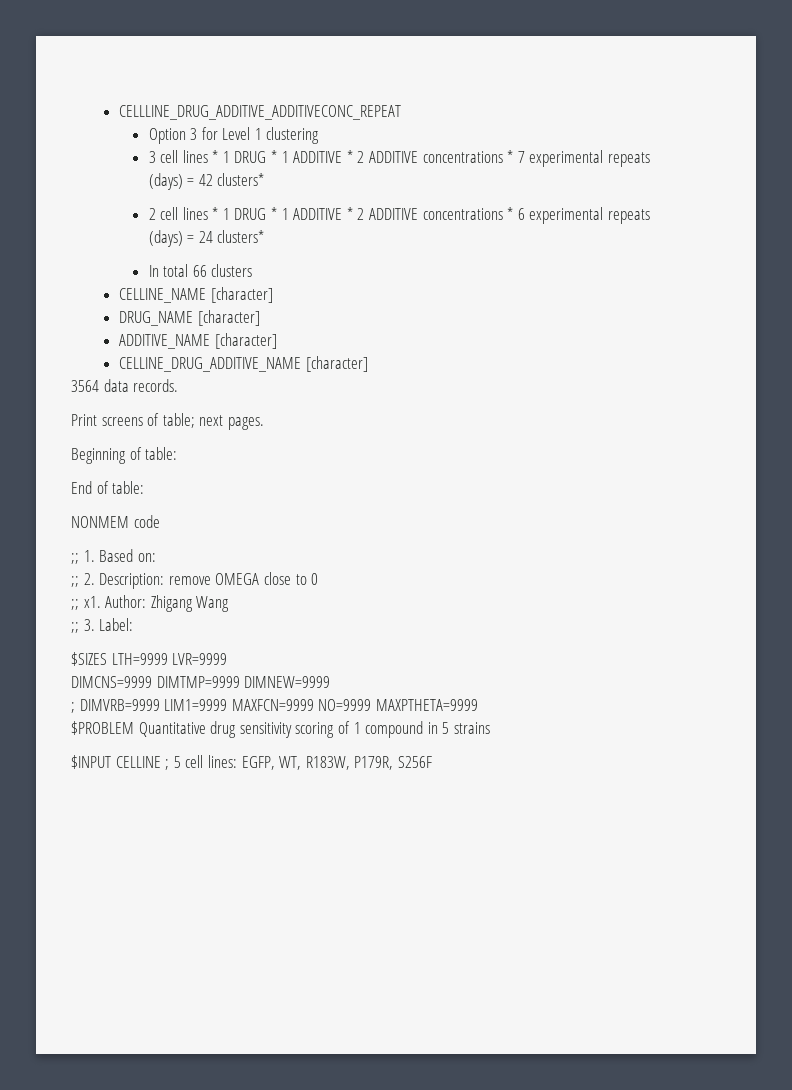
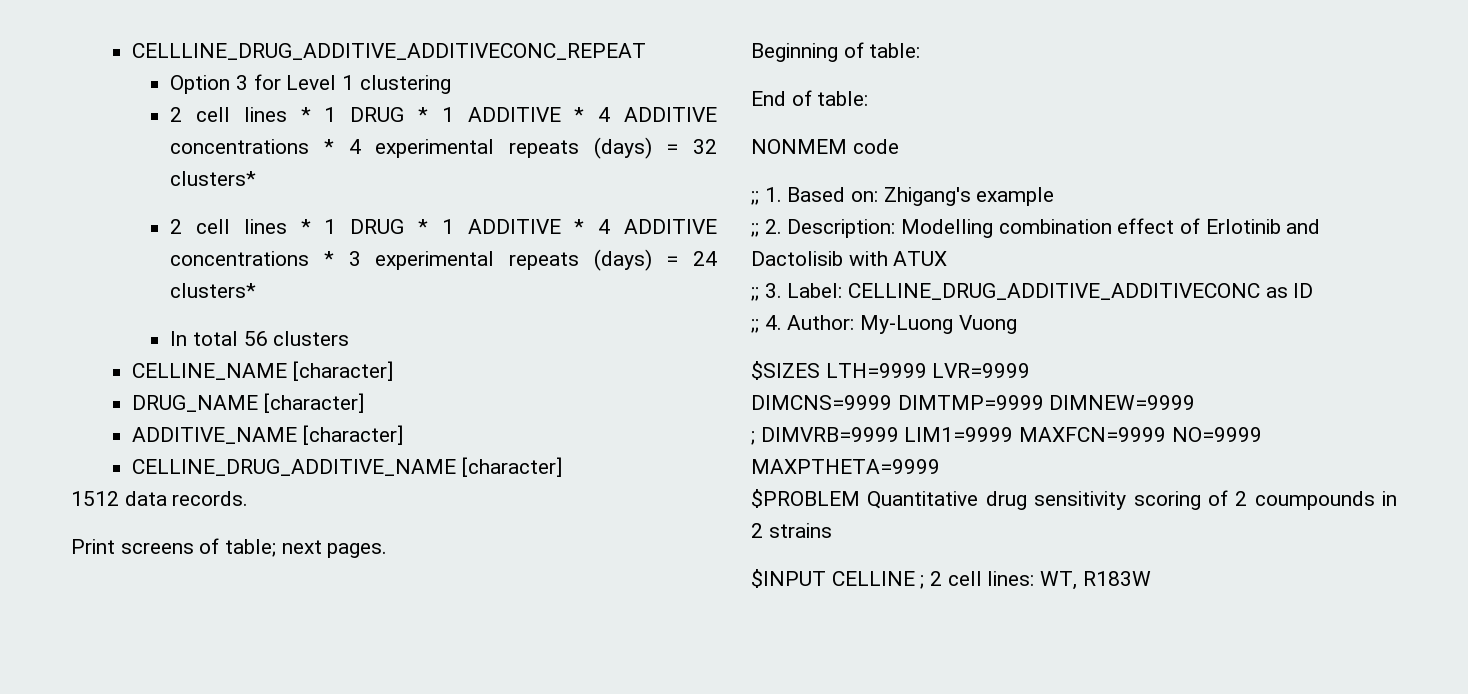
[148,150,650,167] [148,173,213,190] 3 cell lines * 1 DRUG * 1 ADDITIVE * 2 ADDITIVE concentrations * 7 experimental repeats (days) = 42 -> [170,107,717,122] [170,137,717,159] 2 cell lines * 1 DRUG * 1 ADDITIVE * 4 ADDITIVE concentrations * 4 experimental repeats (days) = 32
[357,207,525,220] 2 ADDITIVE concentrations * 6 -> [598,219,717,234] [170,251,361,266] 4 ADDITIVE concentrations * 3
[192,265,207,277] 66 -> [243,331,268,346] 56
[71,380,99,392] 3564 -> [71,491,119,506] 1512
(156, 557) none -> [883,187,1055,206] Zhigang's example
[168,572,319,585] [71,595,230,612] [71,618,134,633] remove OMEGA close to 0 // ;; x1. Author: Zhigang Wang // ;; 3. Label: -> [901,218,1321,238] [751,251,948,266] [751,283,1314,301] [751,315,1017,334] Modelling combination effect of Erlotinib and Dactolisib with ATUX // ;; 3. Label: CELLINE_DRUG_ADDITIVE_ADDITIVECONC as ID // ;; 4. Author: My-Luong Vuong
[353,721,450,738] 1 compound in 5 -> [1235,491,1397,510] [751,523,763,538] 2 coumpounds in 2
[173,756,181,768] 5 -> [930,571,943,586] 2
[241,756,432,770] EGFP, WT, R183W, P179R, S256F -> [1040,571,1151,590] WT, R183W

